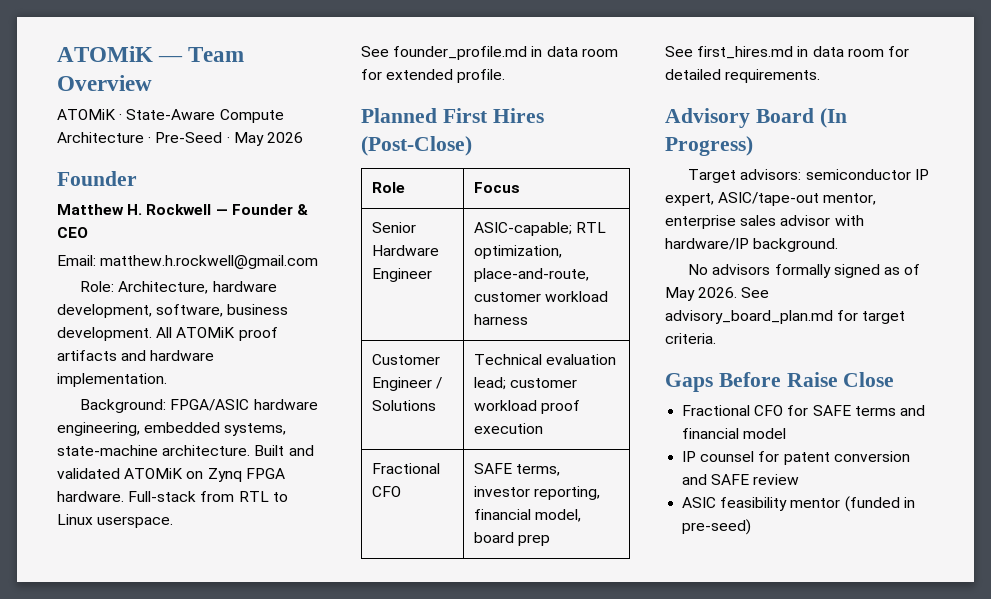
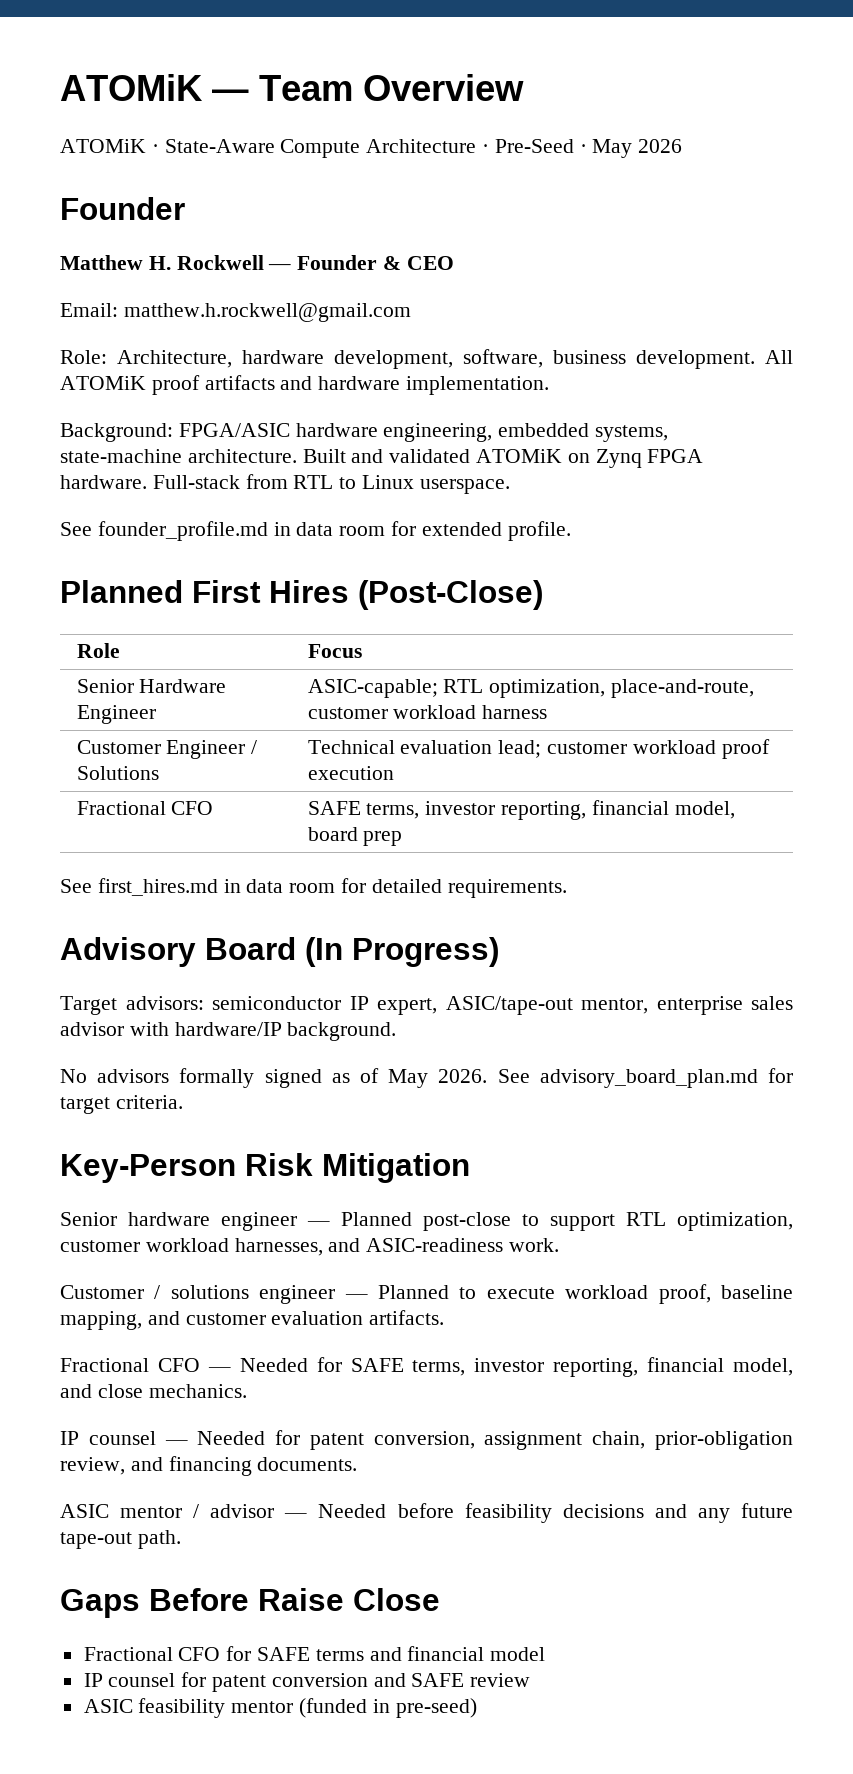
(716, 338) none -> [60,1153,470,1183] [60,1212,793,1231] [60,1238,560,1256] [60,1284,793,1304] [60,1310,445,1330] [60,1357,793,1377] [60,1384,247,1398] [60,1430,793,1450] [60,1456,358,1476] [60,1503,793,1523] [60,1530,181,1549] // Key-Person Risk Mitigation // Senior hardware engineer — Planned post-close to support RTL optimization, customer workload harnesses, and ASIC-readiness work. // Customer / solutions engineer — Planned to execute workload proof, baseline mapping, and customer evaluation artifacts. // Fractional CFO — Needed for SAFE terms, investor reporting, financial model, and close mechanics. // IP counsel — Needed for patent conversion, assignment chain, prior-obligation review, and financing documents. // ASIC mentor / advisor — Needed before feasibility decisions and any future tape-out path.

